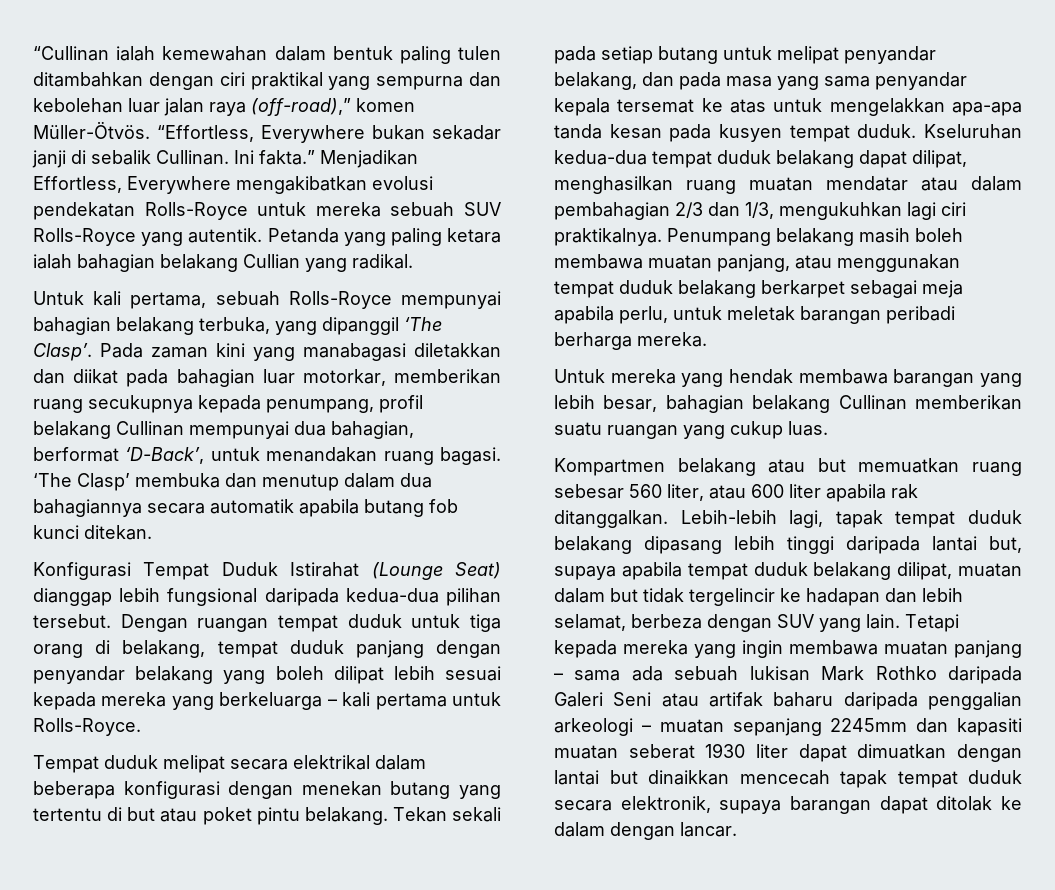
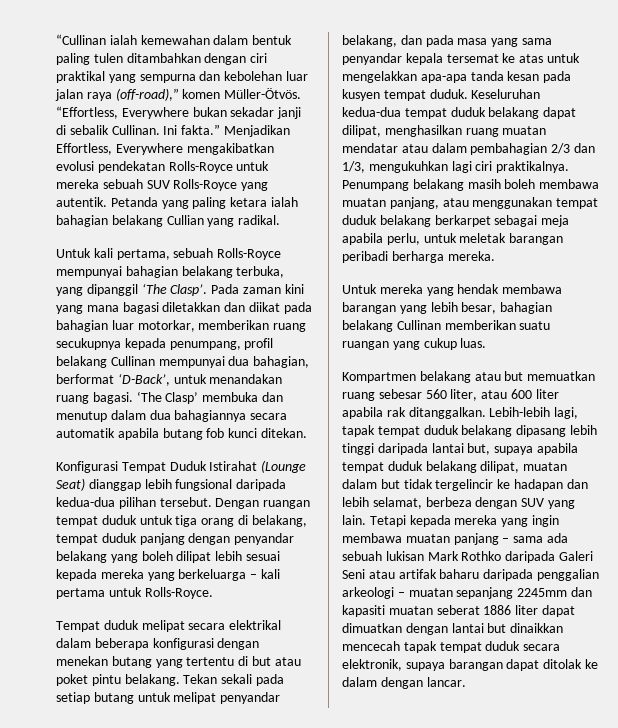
[303,343,406,361] manabagasi -> [86,302,159,314] mana bagasi
[924,124,1022,139] Kseluruhan -> [471,89,541,99] Keseluruhan
[705,743,746,758] 1930 -> [483,605,512,615] 1886

